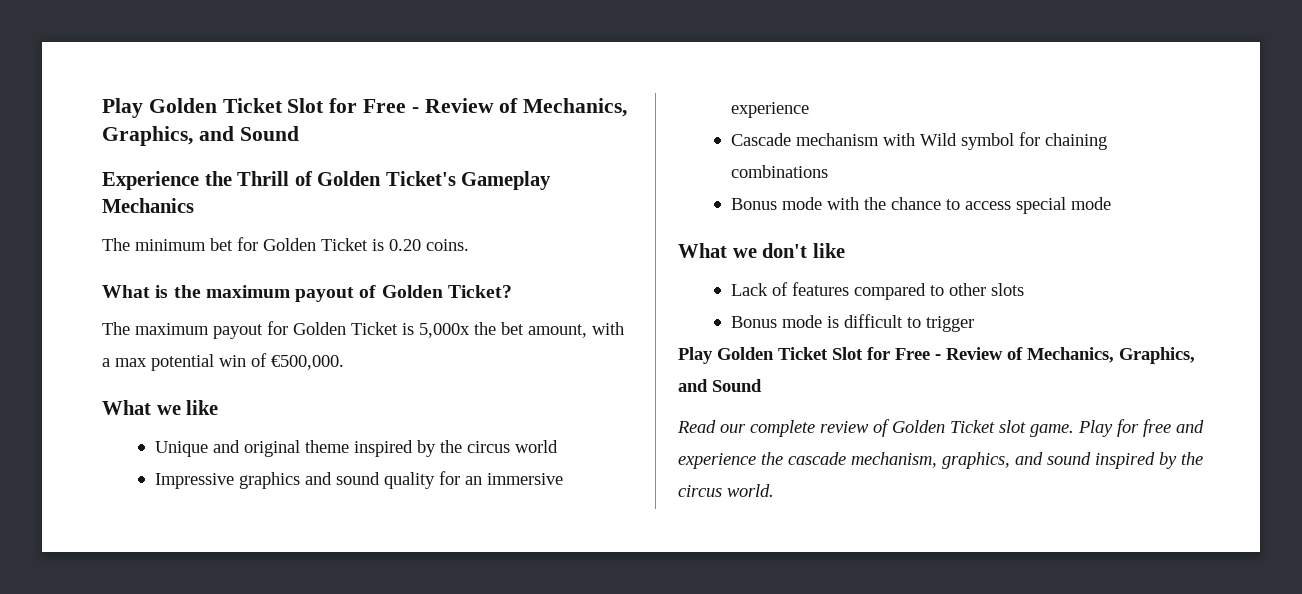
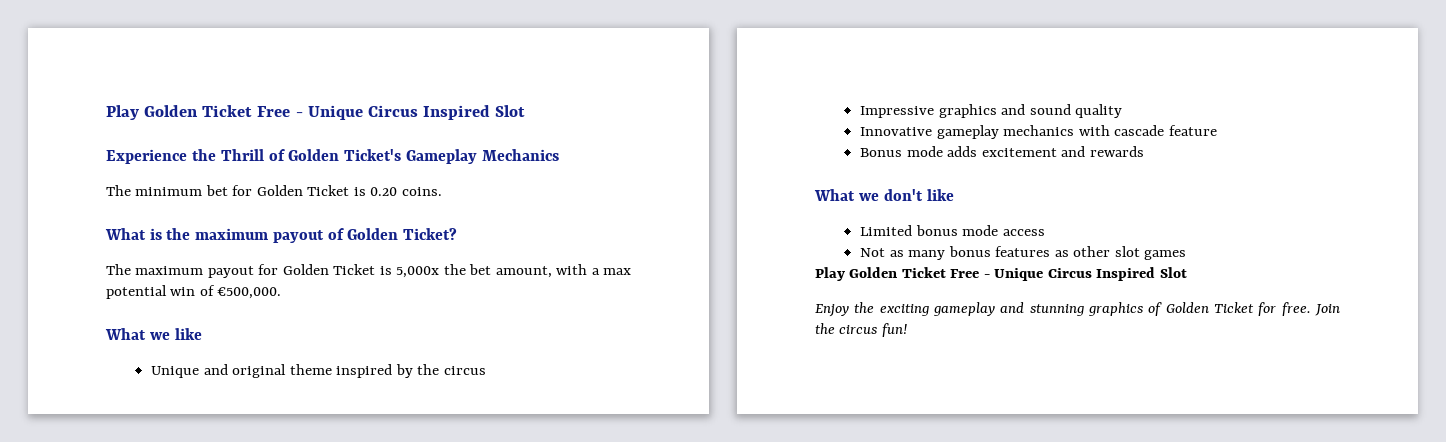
[102,98,628,118] [102,126,299,146] Play Golden Ticket Slot for Free - Review of Mechanics, Graphics, and Sound -> [106,105,526,120] Play Golden Ticket Free - Unique Circus Inspired Slot
[515,440,559,453] world -> (486, 370) none
[439,471,564,485] [731,102,810,118] [731,132,1108,150] [731,165,829,178] [731,197,1112,214] [678,243,845,258] [731,282,1025,300] [731,314,975,332] [678,347,1195,364] [678,379,762,392] [677,419,1204,437] [678,452,1203,469] [678,484,774,497] for an immersive experience // Cascade mechanism with Wild symbol for chaining combinations // Bonus mode with the chance to access special mode // What we don't like // Lack of features compared to other slots // Bonus mode is difficult to trigger // Play Golden Ticket Slot for Free - Review of Mechanics, Graphics, and Sound // Read our complete review of Golden Ticket slot game. Play for free and experience the cascade mechanism, graphics, and sound inspired by the circus world. -> [860,125,1217,139] [860,146,1144,157] [814,189,954,201] [860,225,1045,236] [860,246,1186,260] [815,267,1187,281] [815,302,1340,317] [815,323,907,337] // Innovative gameplay mechanics with cascade feature // Bonus mode adds excitement and rewards // What we don't like // Limited bonus mode access // Not as many bonus features as other slot games // Play Golden Ticket Free - Unique Circus Inspired Slot // Enjoy the exciting gameplay and stunning graphics of Golden Ticket for free. Join the circus fun!

